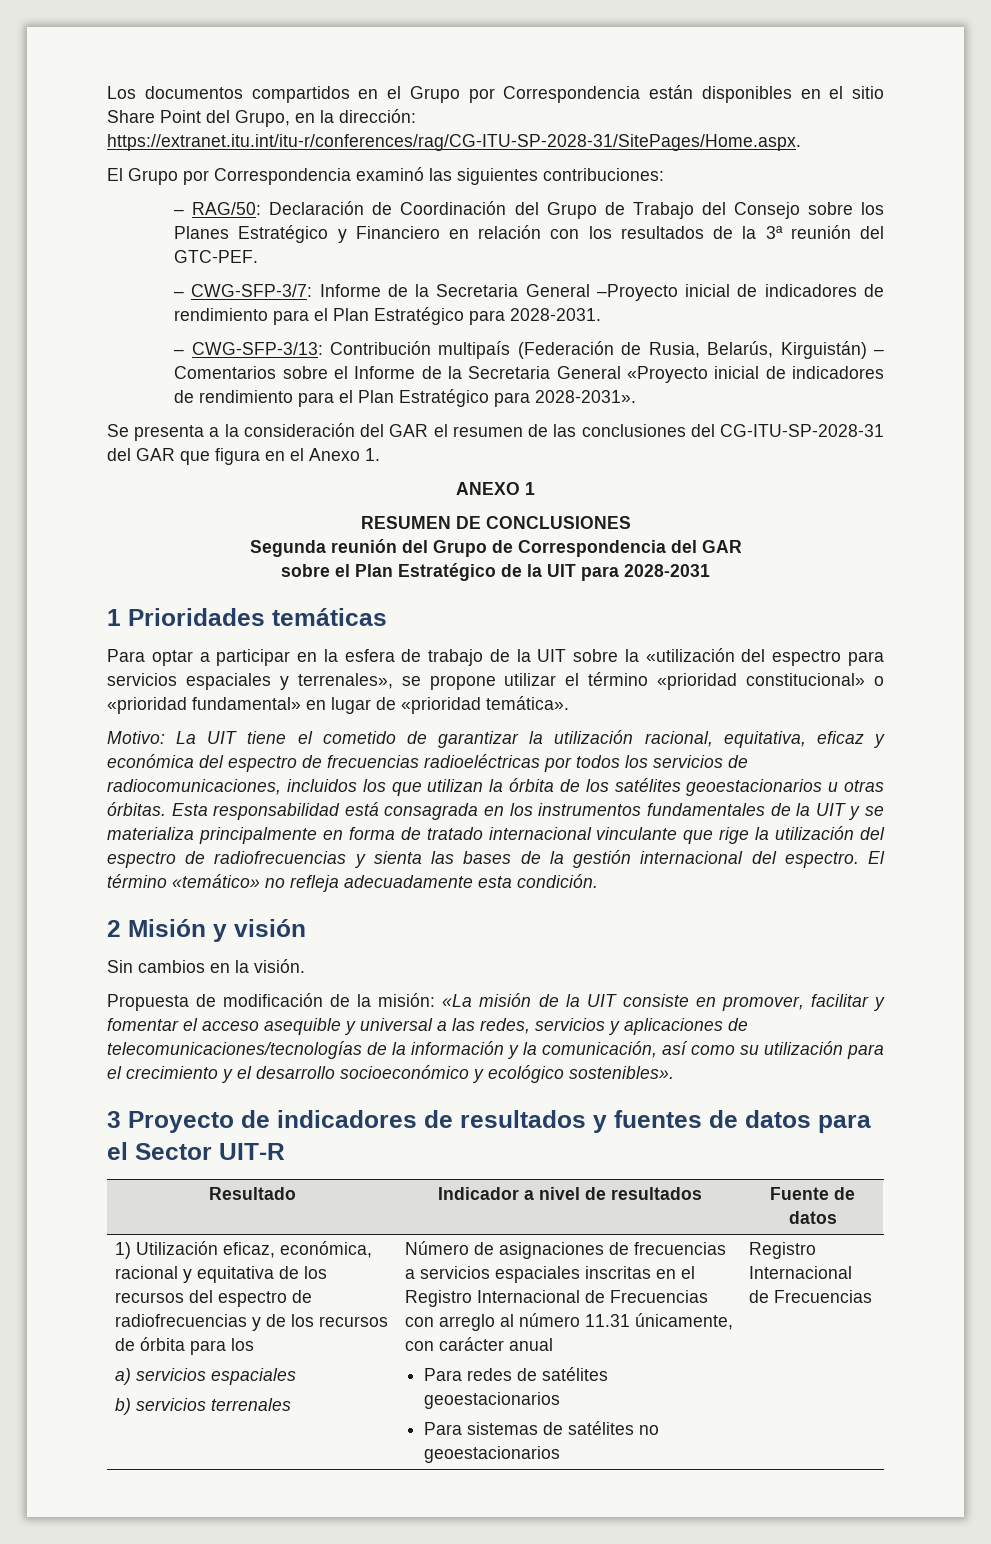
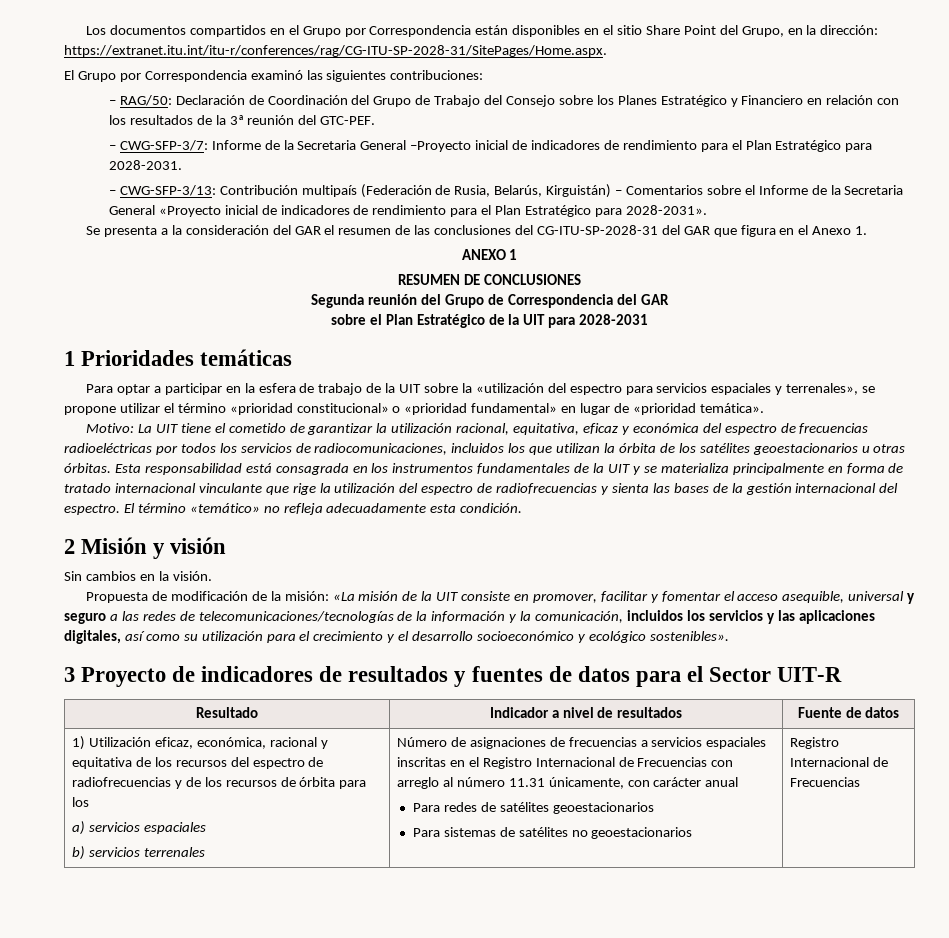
[264,1018,723,1035] asequible y universal a las redes, servicios y aplicaciones -> [782,591,916,604] [64,611,176,624] asequible, universal y seguro a las redes
(657, 1049) none -> [626,610,875,624] [64,630,121,644] incluidos los servicios y las aplicaciones digitales,

